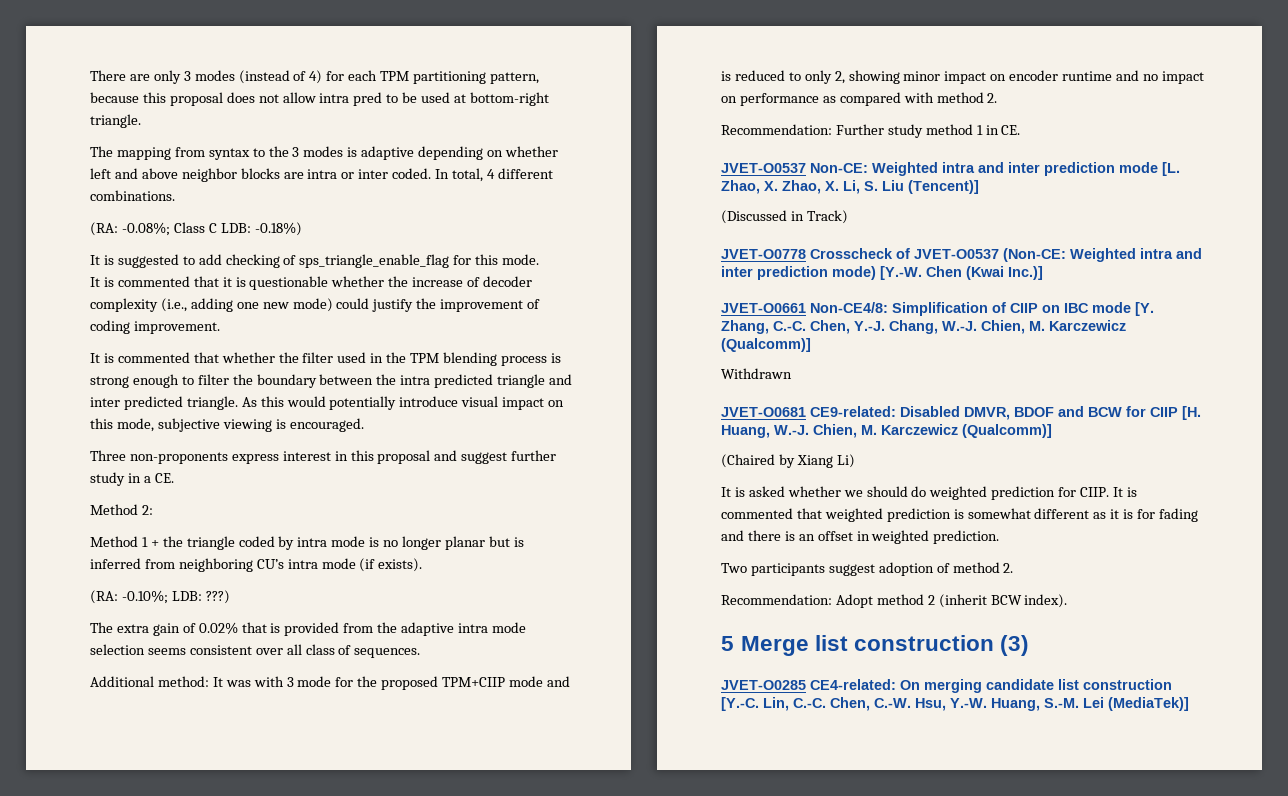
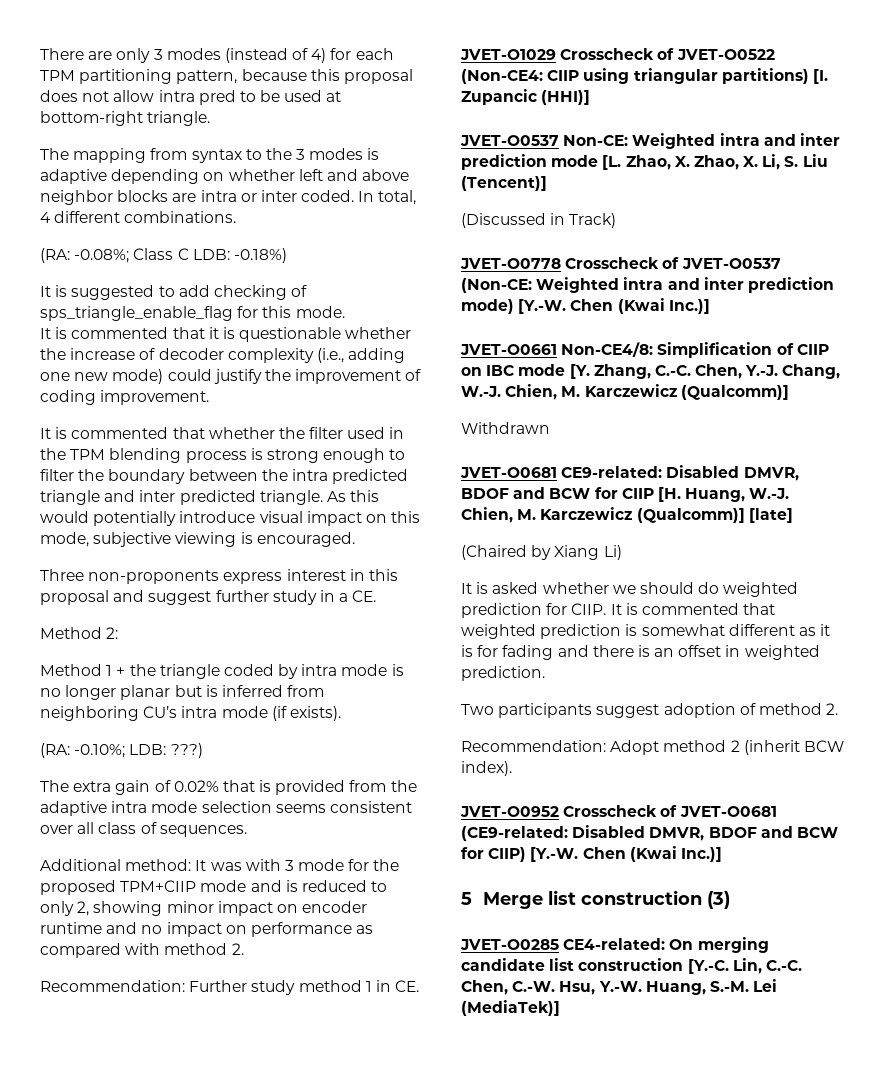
(1021, 130) none -> [460,48,775,60] [461,68,828,84] [461,89,591,105] // JVET-O1029 Crosscheck of JVET-O0522 (Non-CE4: CIIP using triangular partitions) [I. Zupancic (HHI)]
(1052, 431) none -> [748,508,793,523] [late]
(1068, 601) none -> [460,805,777,817] [461,825,838,841] [461,846,722,862] // JVET-O0952 Crosscheck of JVET-O0681 (CE9-related: Disabled DMVR, BDOF and BCW for CIIP) [Y.-W. Chen (Kwai Inc.)]

